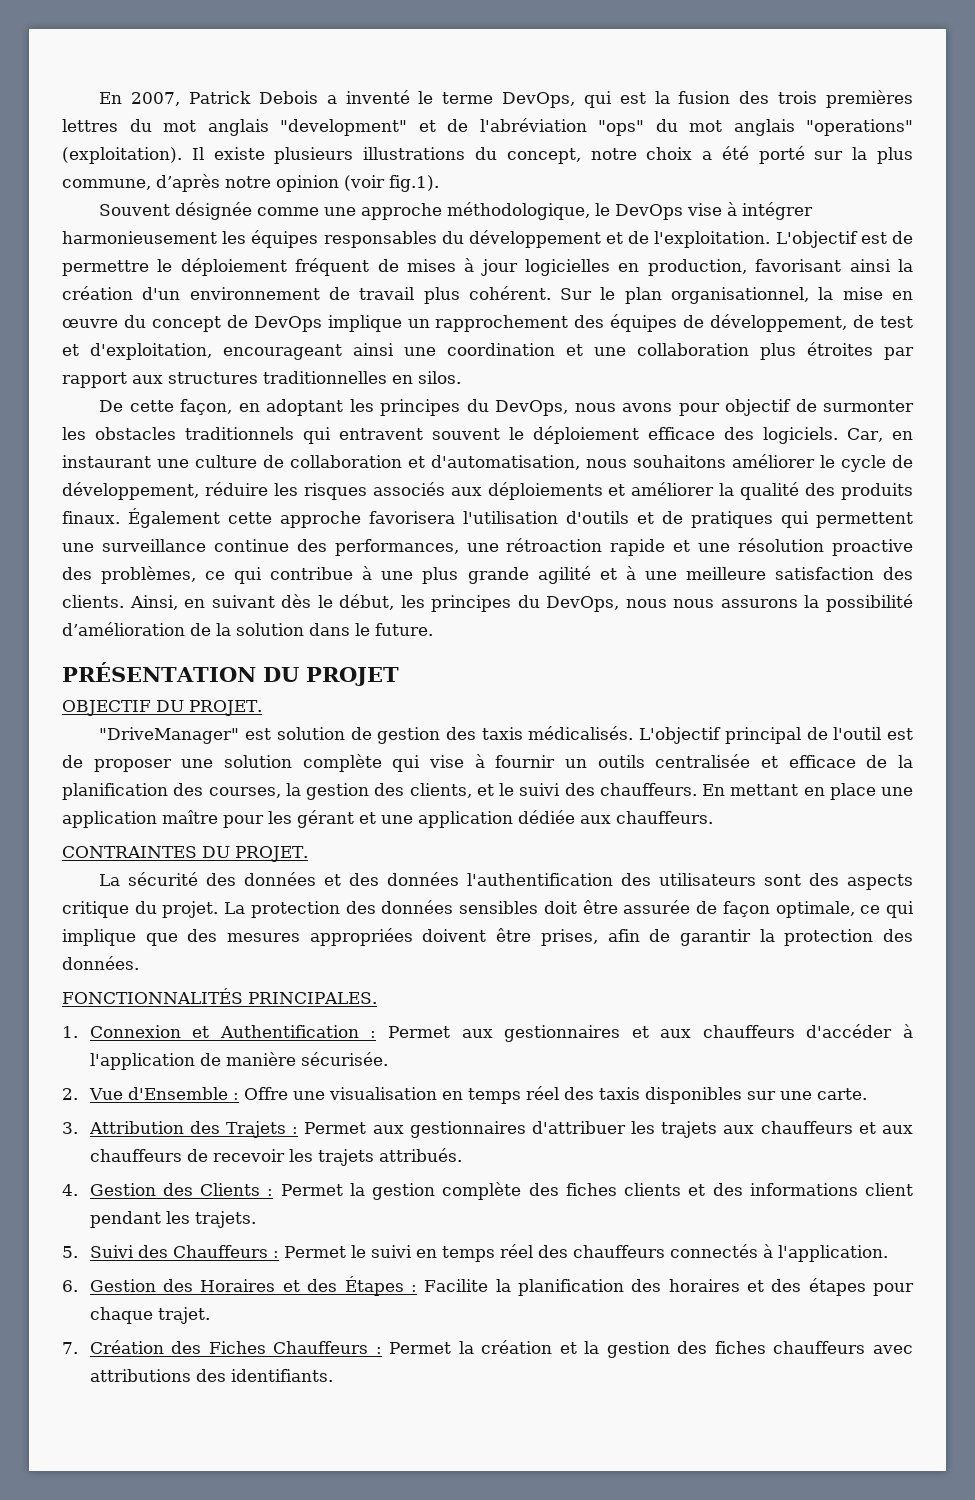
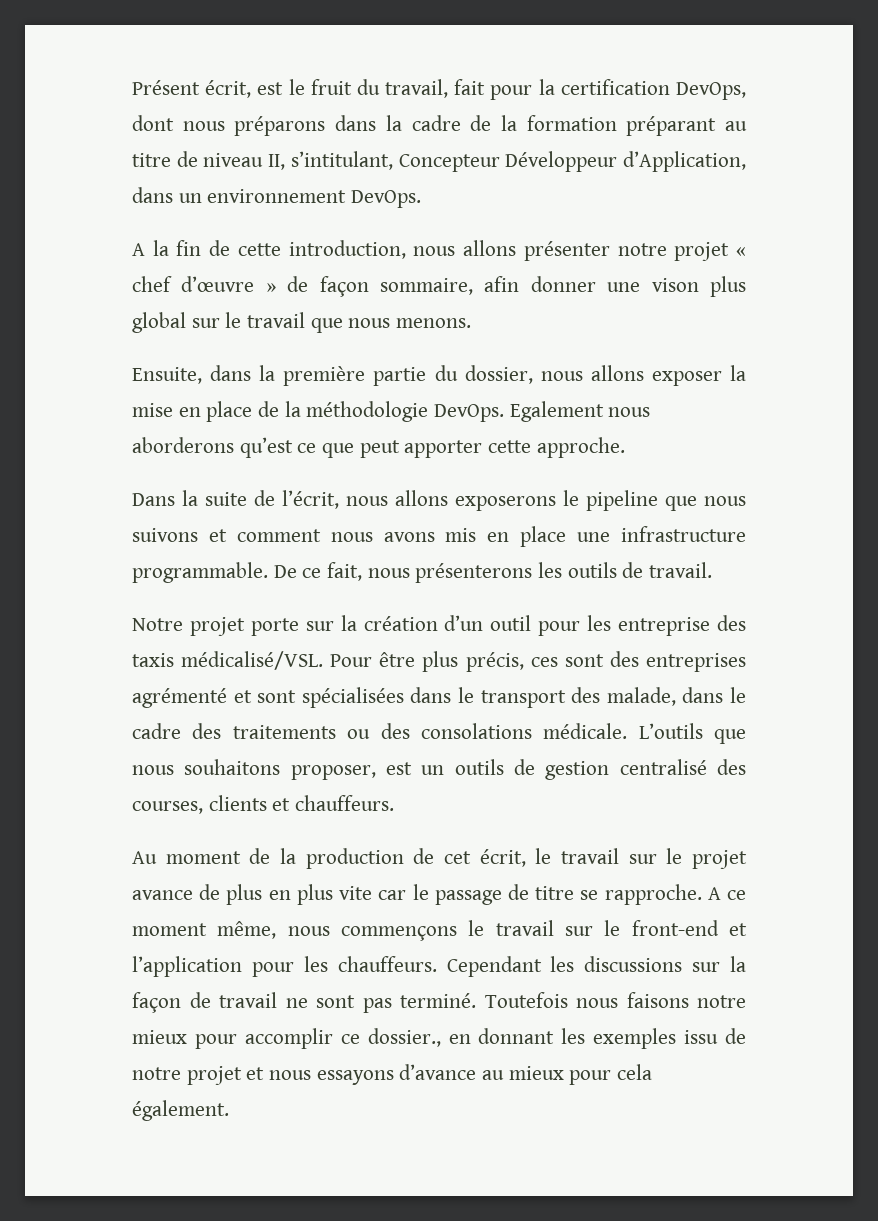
[99,90,913,108] [62,118,913,136] [62,146,914,164] [62,174,439,192] [99,202,814,220] [62,230,913,248] [62,258,913,276] [62,286,913,304] [62,314,913,332] [62,342,914,360] [62,371,461,388] [99,399,914,416] [62,426,914,444] [62,454,913,472] [62,482,913,500] [62,508,913,528] [62,538,913,556] [62,566,914,584] [62,594,913,612] [62,622,433,636] [62,662,399,686] [62,700,262,716] [99,726,913,744] [62,754,913,772] [62,783,913,800] [62,810,713,828] [62,846,308,862] [99,872,913,890] [62,900,915,918] [62,928,914,946] [62,956,139,970] [62,988,377,1004] [62,1024,913,1042] [89,1052,388,1070] [62,1086,867,1104] [62,1121,914,1138] [89,1148,462,1166] [62,1182,914,1200] [89,1211,256,1228] [62,1244,888,1262] [62,1276,915,1296] [89,1307,210,1324] [62,1340,913,1358] [89,1369,333,1382] En 2007, Patrick Debois a inventé le terme DevOps, qui est la fusion des trois premières lettres du mot anglais "development" et de l'abréviation "ops" du mot anglais "operations" (exploitation). Il existe plusieurs illustrations du concept, notre choix a été porté sur la plus commune, d’après notre opinion (voir fig.1). // Souvent désignée comme une approche méthodologique, le DevOps vise à intégrer harmonieusement les équipes responsables du développement et de l'exploitation. L'objectif est de permettre le déploiement fréquent de mises à jour logicielles en production, favorisant ainsi la création d'un environnement de travail plus cohérent. Sur le plan organisationnel, la mise en œuvre du concept de DevOps implique un rapprochement des équipes de développement, de test et d'exploitation, encourageant ainsi une coordination et une collaboration plus étroites par rapport aux structures traditionnelles en silos. // De cette façon, en adoptant les principes du DevOps, nous avons pour objectif de surmonter les obstacles traditionnels qui entravent souvent le déploiement efficace des logiciels. Car, en instaurant une culture de collaboration et d'automatisation, nous souhaitons améliorer le cycle de développement, réduire les risques associés aux déploiements et améliorer la qualité des produits finaux. Également cette approche favorisera l'utilisation d'outils et de pratiques qui permettent une surveillance continue des performances, une rétroaction rapide et une résolution proactive des problèmes, ce qui contribue à une plus grande agilité et à une meilleure satisfaction des clients. Ainsi, en suivant dès le début, les principes du DevOps, nous nous assurons la possibilité d’amélioration de la solution dans le future. // PRÉSENTATION DU PROJET // OBJECTIF DU PROJET. // "DriveManager" est solution de gestion des taxis médicalisés. L'objectif principal de l'outil est de proposer une solution complète qui vise à fournir un outils centralisée et efficace de la planification des courses, la gestion des clients, et le suivi des chauffeurs. En mettant en place une application maître pour les gérant et une application dédiée aux chauffeurs. // CONTRAINTES DU PROJET. // La sécurité des données et des données l'authentification des utilisateurs sont des aspects critique du projet. La protection des données sensibles doit être assurée de façon optimale, ce qui implique que des mesures appropriées doivent être prises, afin de garantir la protection des données. // FONCTIONNALITÉS PRINCIPALES. // 1. Connexion et Authentification : Permet aux gestionnaires et aux chauffeurs d'accéder à l'application de manière sécurisée. // 2. Vue d'Ensemble : Offre une visualisation en temps réel des taxis disponibles sur une carte. // 3. Attribution des Trajets : Permet aux gestionnaires d'attribuer les trajets aux chauffeurs et aux chauffeurs de recevoir les trajets attribués. // 4. Gestion des Clients : Permet la gestion complète des fiches clients et des informations client pendant les trajets. // 5. Suivi des Chauffeurs : Permet le suivi en temps réel des chauffeurs connectés à l'application. // 6. Gestion des Horaires et des Étapes : Facilite la planification des horaires et des étapes pour chaque trajet. // 7. Création des Fiches Chauffeurs : Permet la création et la gestion des fiches chauffeurs avec attributions des identifiants. -> [132,79,746,100] [132,115,747,136] [132,151,746,172] [132,187,422,208] [132,240,747,261] [132,276,746,297] [132,312,472,333] [132,365,747,386] [132,401,651,422] [132,437,625,458] [132,490,746,511] [132,526,747,547] [132,562,713,583] [132,615,747,636] [132,651,746,672] [132,687,747,708] [132,723,746,744] [132,759,746,780] [132,795,395,814] [132,848,747,869] [132,884,746,905] [132,920,747,941] [132,956,746,977] [132,992,746,1013] [132,1028,746,1049] [132,1064,653,1085] [132,1100,229,1121] Présent écrit, est le fruit du travail, fait pour la certification DevOps, dont nous préparons dans la cadre de la formation préparant au titre de niveau II, s’intitulant, Concepteur Développeur d’Application, dans un environnement DevOps. // A la fin de cette introduction, nous allons présenter notre projet « chef d’œuvre » de façon sommaire, afin donner une vison plus global sur le travail que nous menons. // Ensuite, dans la première partie du dossier, nous allons exposer la mise en place de la méthodologie DevOps. Egalement nous aborderons qu’est ce que peut apporter cette approche. // Dans la suite de l’écrit, nous allons exposerons le pipeline que nous suivons et comment nous avons mis en place une infrastructure programmable. De ce fait, nous présenterons les outils de travail. // Notre projet porte sur la création d’un outil pour les entreprise des taxis médicalisé/VSL. Pour être plus précis, ces sont des entreprises agrémenté et sont spécialisées dans le transport des malade, dans le cadre des traitements ou des consolations médicale. L’outils que nous souhaitons proposer, est un outils de gestion centralisé des courses, clients et chauffeurs. // Au moment de la production de cet écrit, le travail sur le projet avance de plus en plus vite car le passage de titre se rapproche. A ce moment même, nous commençons le travail sur le front-end et l’application pour les chauffeurs. Cependant les discussions sur la façon de travail ne sont pas terminé. Toutefois nous faisons notre mieux pour accomplir ce dossier., en donnant les exemples issu de notre projet et nous essayons d’avance au mieux pour cela également.

